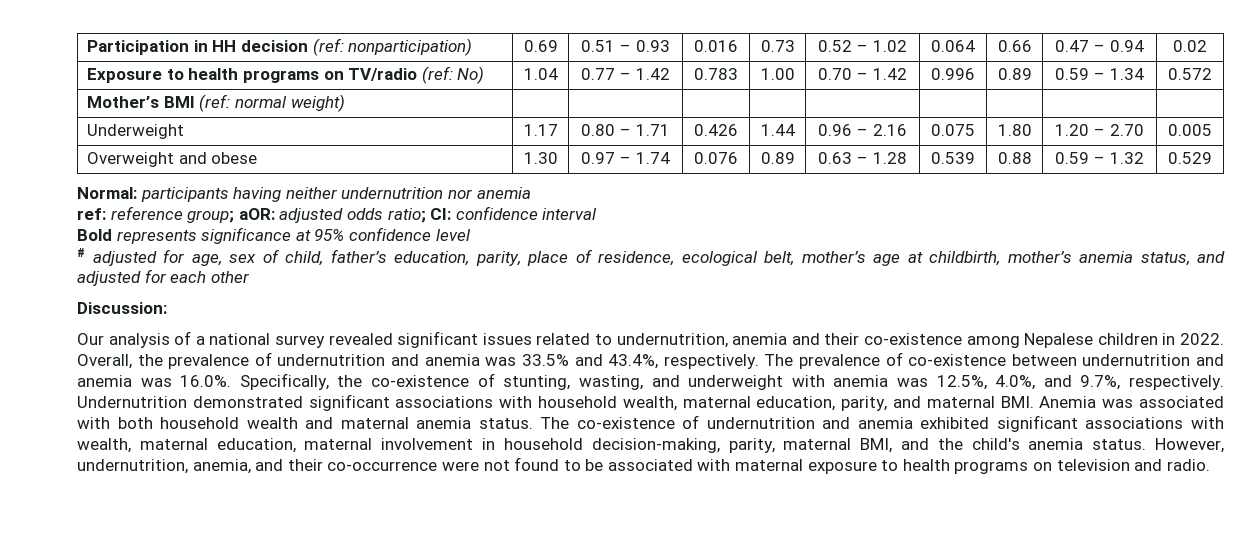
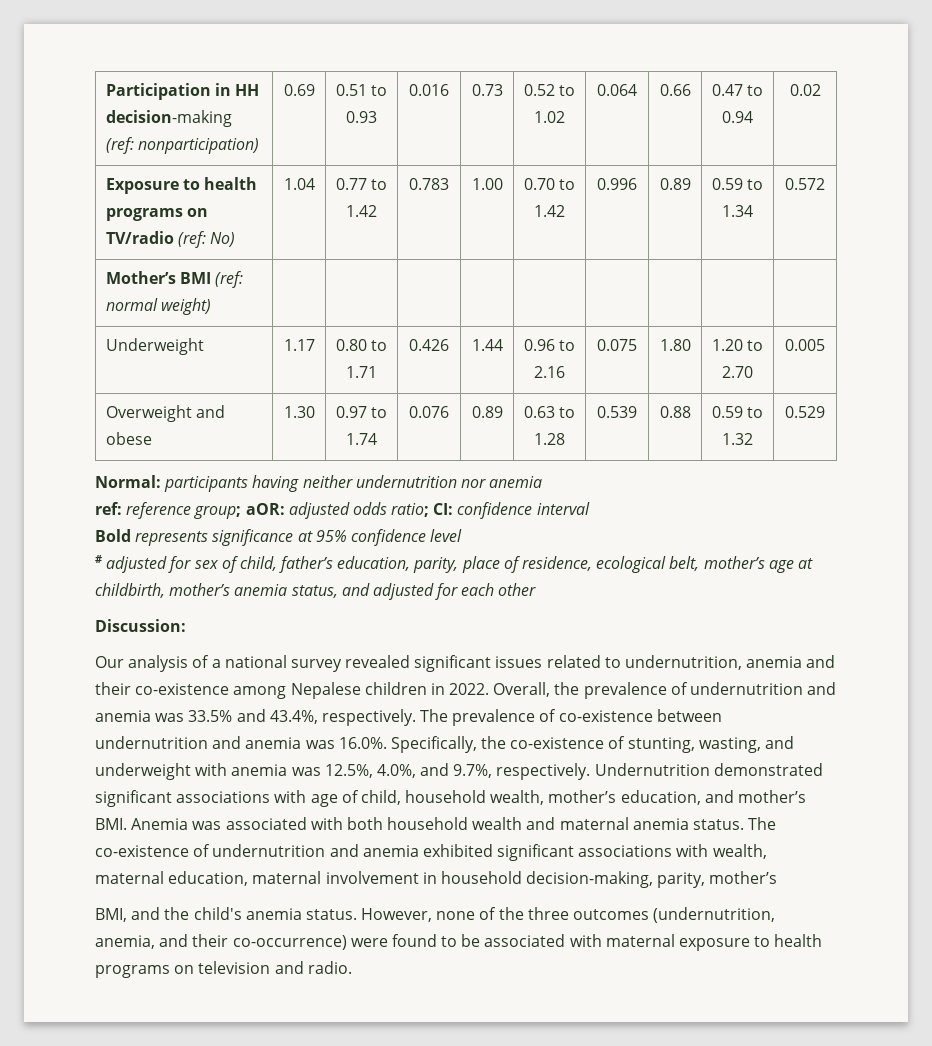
[240,40,308,52] decision -> [105,110,232,127] decision-making
[620,44,631,52] – -> [371,85,388,96] to
[857,44,868,52] – -> [559,85,576,96] to
[1094,44,1105,52] – -> [747,85,764,96] to
[620,72,631,80] – -> [371,179,388,190] to
[857,72,868,80] – -> [559,179,576,190] to
[1094,72,1105,80] – -> [747,179,764,190] to
[620,128,631,136] – -> [371,340,388,351] to
[857,128,868,136] – -> [559,340,576,351] to
[1094,128,1105,136] – -> [747,340,764,351] to
[620,156,631,164] – -> [371,407,388,418] to
[857,156,868,164] – -> [559,407,576,418] to
[1094,156,1105,164] – -> [747,407,764,418] to
[191,254,222,266] age, -> (192, 564) none
[538,396,995,411] household wealth, maternal education, parity, and maternal -> [310,790,807,807] age of child, household wealth, mother’s education, and mother’s
[783,438,852,450] maternal -> [709,871,778,884] mother’s //
[77,459,510,474] undernutrition, anemia, and their co-occurrence were not -> [436,907,776,923] [95,934,388,950] none of the three outcomes (undernutrition, anemia, and their co-occurrence) were

